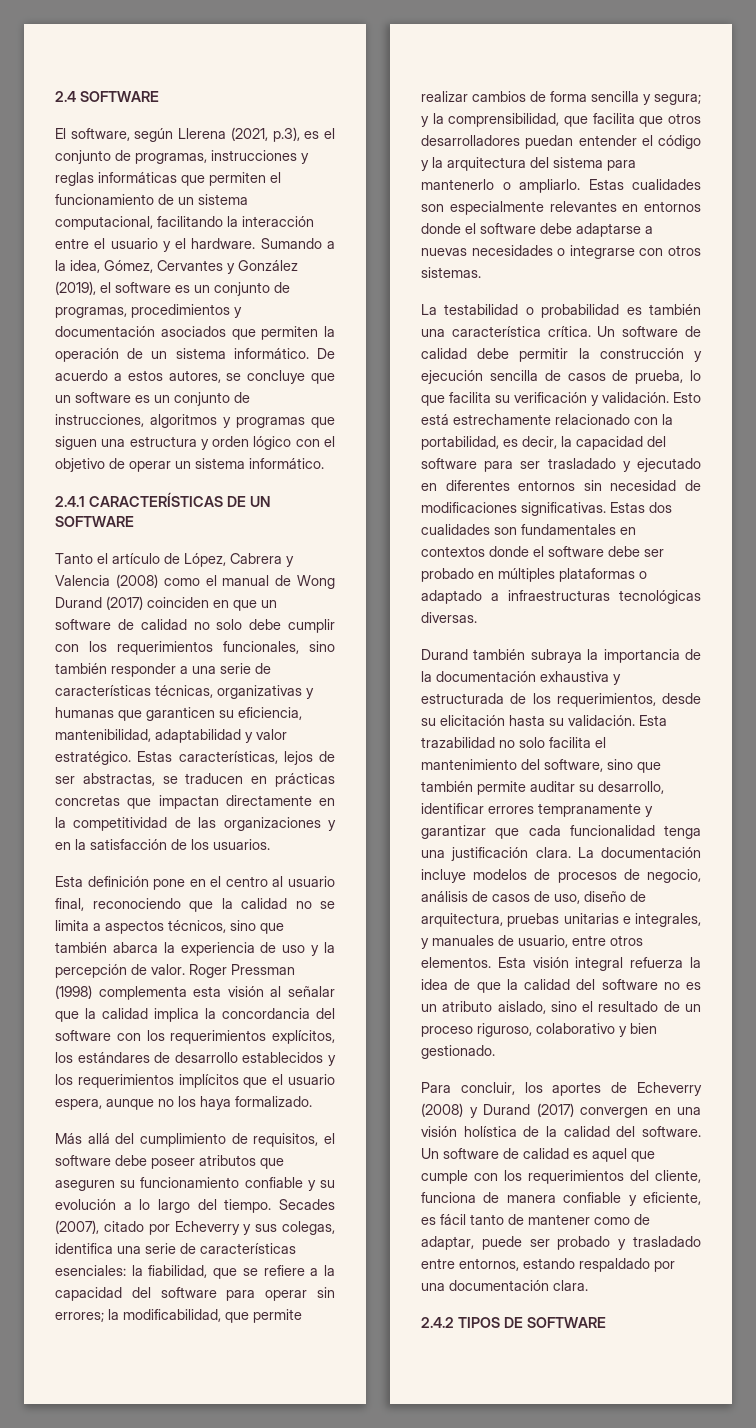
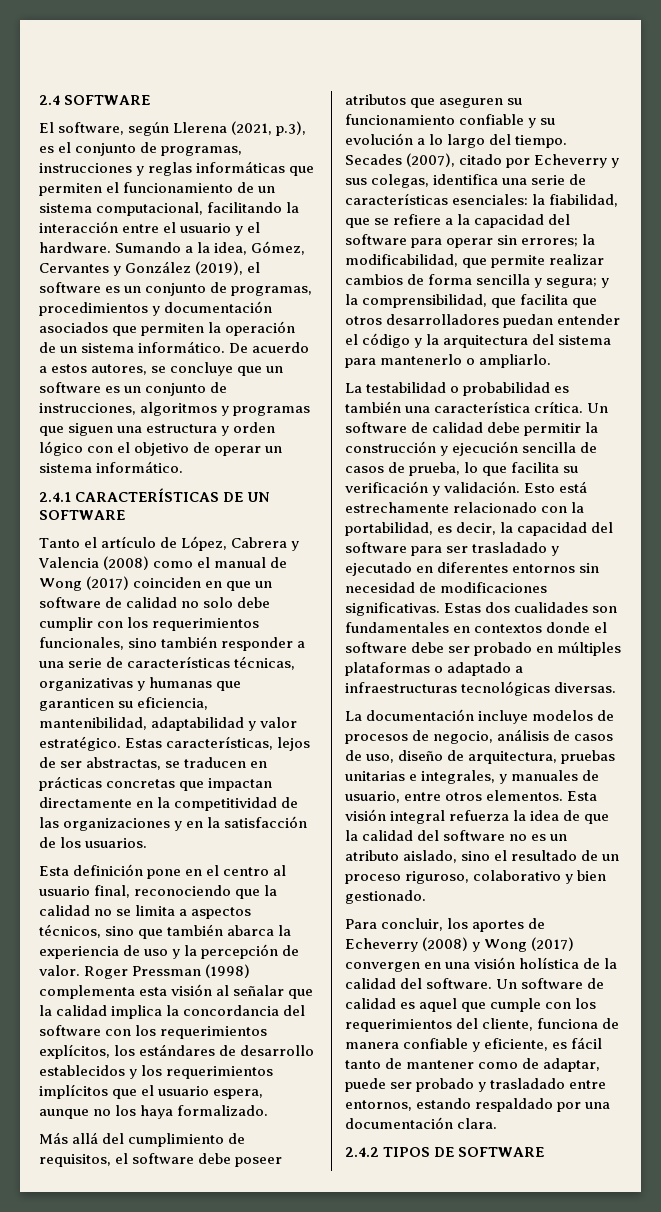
[55,597,102,608] Durand -> (82, 584) none
[588,179,701,190] [421,201,701,215] [421,223,653,237] [421,245,701,259] [421,267,481,278] Estas cualidades son especialmente relevantes en entornos donde el software debe adaptarse a nuevas necesidades o integrarse con otros sistemas. -> (552, 361) none
[421,649,701,663] [421,671,621,685] [421,693,701,707] [421,715,667,726] [421,737,606,748] [421,759,661,773] [421,781,664,795] [421,803,653,817] [421,825,701,839] [421,847,571,861] Durand también subraya la importancia de la documentación exhaustiva y estructurada de los requerimientos, desde su elicitación hasta su validación. Esta trazabilidad no solo facilita el mantenimiento del software, sino que también permite auditar su desarrollo, identificar errores tempranamente y garantizar que cada funcionalidad tenga una justificación clara. -> (617, 687) none
[483,1104,530,1115] Durand -> [484,939,528,952] Wong

